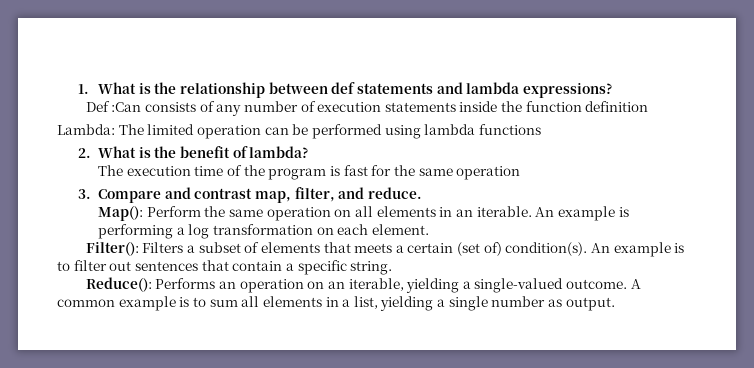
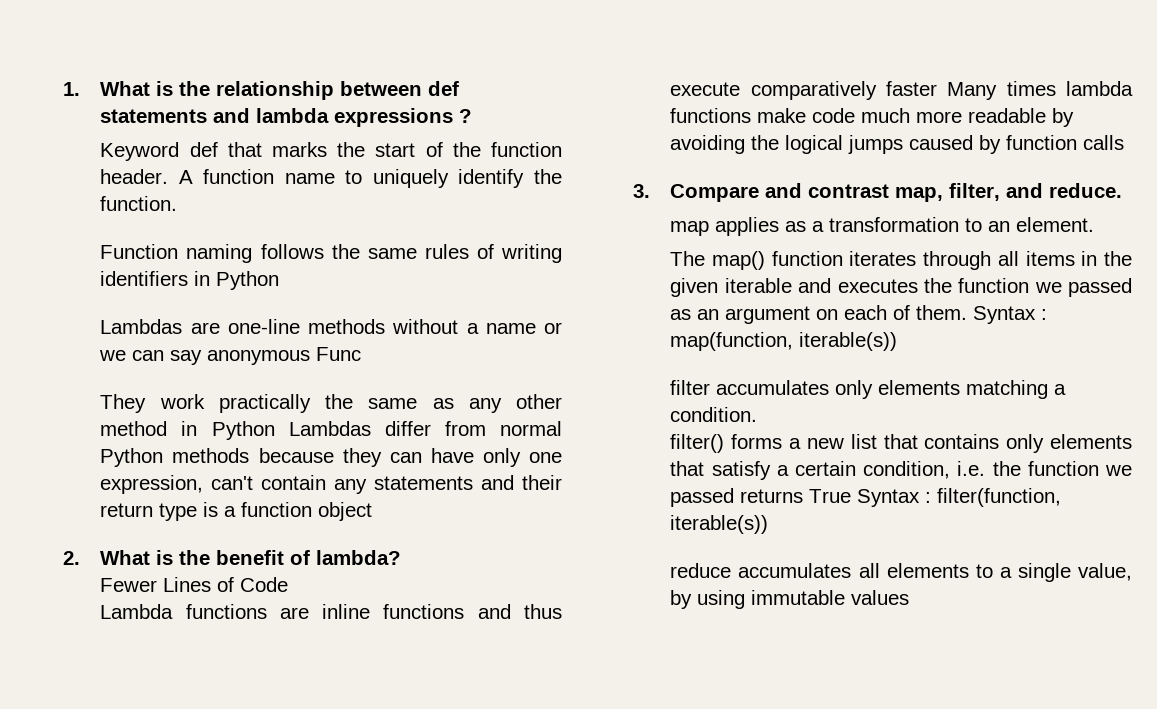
[522,83,612,98] [85,101,649,116] [57,124,541,139] expressions? // Def :Can consists of any number of execution statements inside the function definition // Lambda: The limited operation can be performed using lambda functions -> [334,108,473,127] [100,142,563,161] [100,169,562,188] [100,196,178,211] [100,244,562,263] [100,271,280,290] [100,319,562,334] [99,347,362,365] [100,394,562,413] [100,421,562,440] [100,448,562,467] [100,475,563,494] [100,502,373,521] expressions ? // Keyword def that marks the start of the function header. A function name to uniquely identify the function. // Function naming follows the same rules of writing identifiers in Python // Lambdas are one-line methods without a name or we can say anonymous Func // They work practically the same as any other method in Python Lambdas differ from normal Python methods because they can have only one expression, can't contain any statements and their return type is a function object
[98,165,521,180] The execution time of the program is fast for the same operation -> [100,577,289,592] [100,604,562,619] [670,81,1133,100] [670,108,1075,127] [670,135,1125,154] Fewer Lines of Code // Lambda functions are inline functions and thus execute comparatively faster Many times lambda functions make code much more readable by avoiding the logical jumps caused by function calls
[98,206,629,221] [98,224,430,239] [85,242,685,257] [57,260,393,275] [85,277,641,293] [57,296,615,311] Map(): Perform the same operation on all elements in an iterable. An example is performing a log transformation on each element. // Filter(): Filters a subset of elements that meets a certain (set of) condition(s). An example is to filter out sentences that contain a specific string. // Reduce(): Performs an operation on an iterable, yielding a single-valued outcome. A common example is to sum all elements in a list, yielding a single number as output. -> [670,217,1095,236] [670,251,1132,270] [670,278,1132,297] [670,305,1048,324] [670,332,898,351] [670,380,1067,399] [670,407,758,422] [670,434,1132,453] [670,461,1132,480] [670,488,1062,507] [670,515,769,534] [670,563,1132,582] [670,590,910,609] map applies as a transformation to an element. // The map() function iterates through all items in the given iterable and executes the function we passed as an argument on each of them. Syntax : map(function, iterable(s)) // filter accumulates only elements matching a condition. // filter() forms a new list that contains only elements that satisfy a certain condition, i.e. the function we passed returns True Syntax : filter(function, iterable(s)) // reduce accumulates all elements to a single value, by using immutable values

